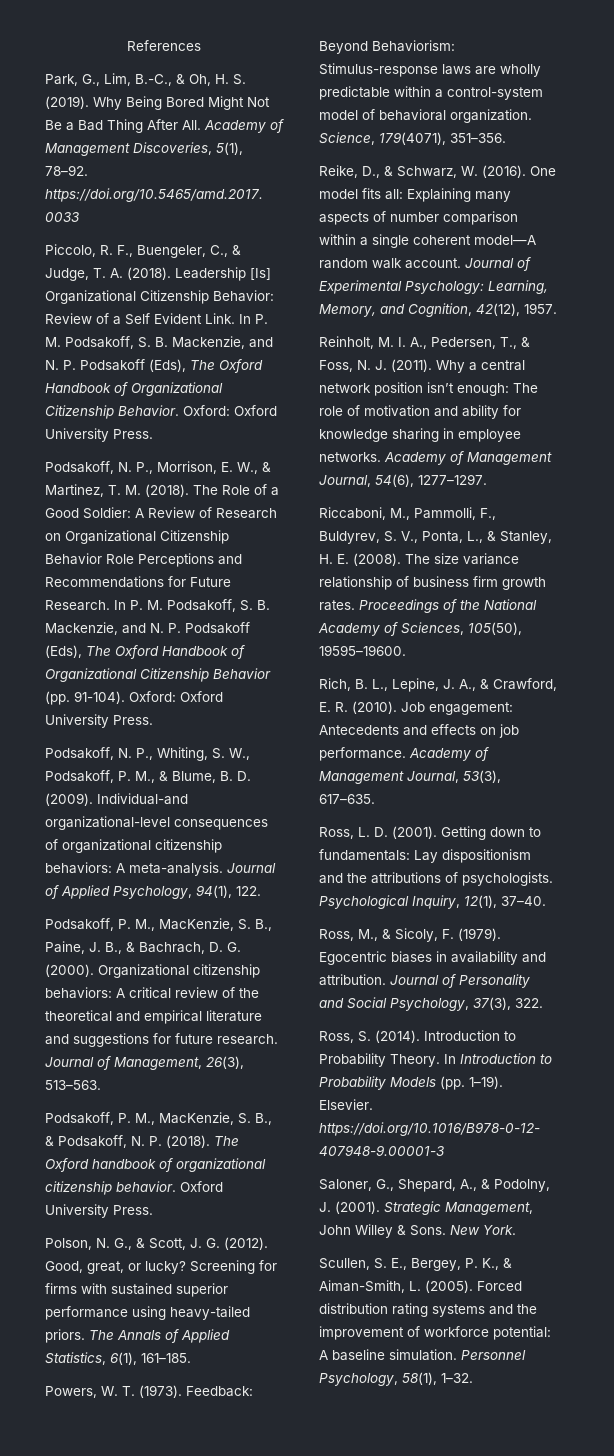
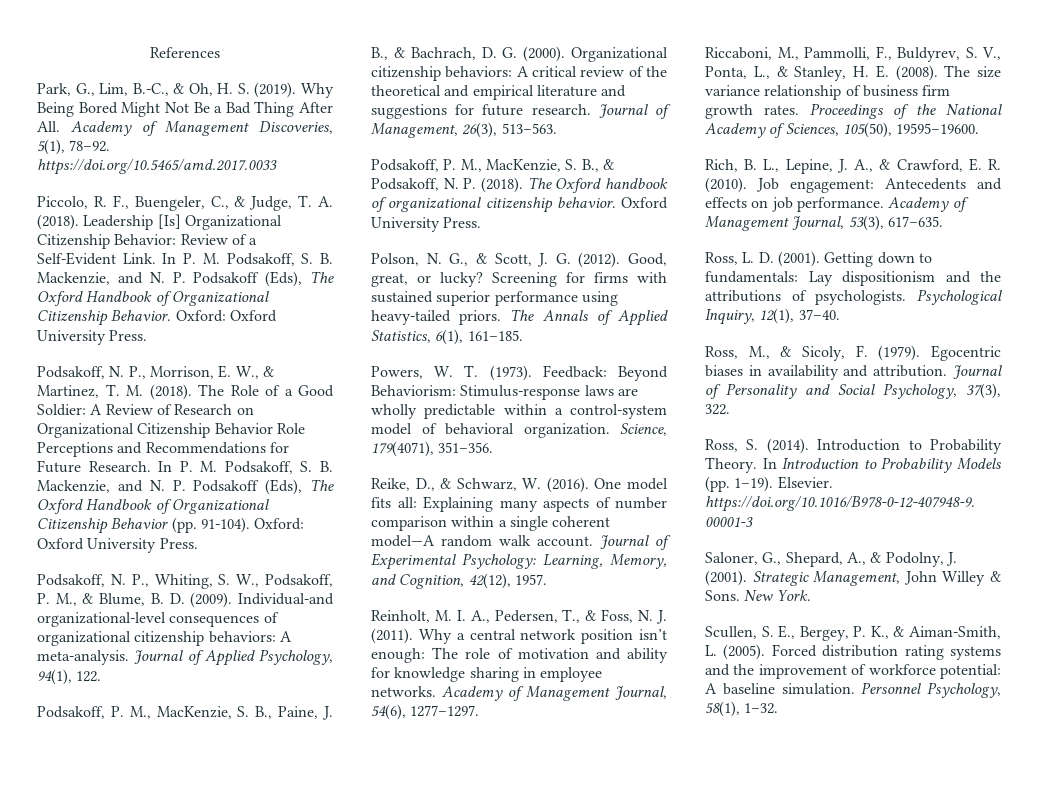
[125,313,202,325] Self Evident -> [37,252,116,265] Self-Evident

